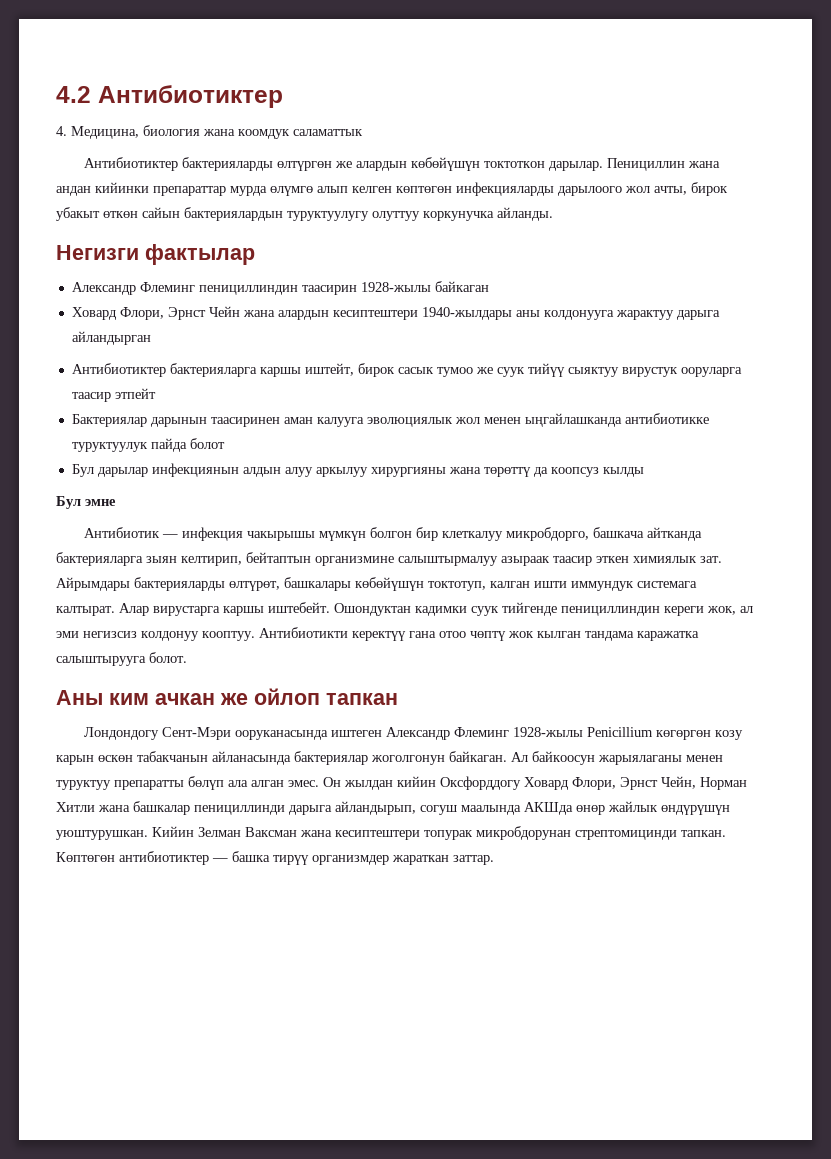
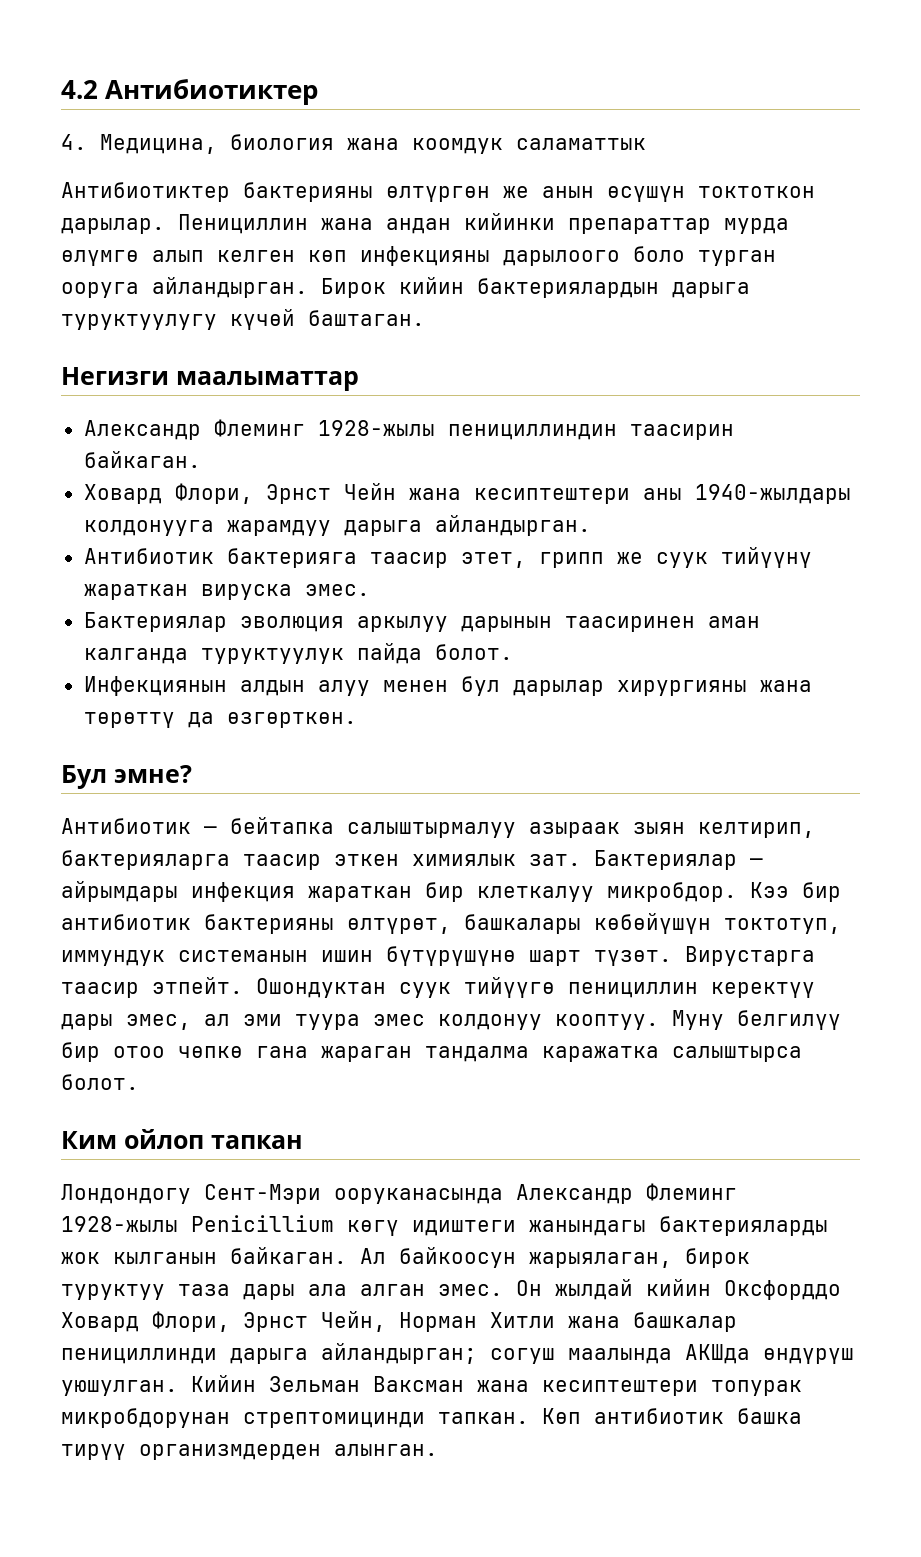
[181,157,273,171] бактерияларды -> [243,182,373,202] бактерияны
[355,157,480,171] алардын көбөйүшүн -> [542,186,685,202] анын өсүшүн
[396,182,728,196] [56,207,553,221] көптөгөн инфекцияларды дарылоого жол ачты, бирок убакыт өткөн сайын бактериялардын туруктуулугу олуттуу коркунучка айланды. -> [308,246,776,266] [61,277,750,298] [61,309,425,330] көп инфекцияны дарылоого боло турган ооруга айландырган. Бирок кийин бактериялардын дарыга туруктуулугу күчөй баштаган.
[145,244,255,265] [71,282,195,295] фактылар // Александр Флеминг -> [176,371,359,391] [83,419,435,440] маалыматтар // Александр Флеминг 1928-жылы
[360,281,489,292] 1928-жылы байкаган -> [83,451,201,468] байкаган.
[277,307,720,320] [71,331,151,345] [71,363,742,377] [71,388,156,402] [71,414,147,427] алардын кесиптештери 1940-жылдары аны колдонууга жарактуу дарыга айландырган // Антибиотиктер бактерияларга каршы иштейт, бирок сасык тумоо же суук тийүү сыяктуу вирустук ооруларга таасир этпейт // Бактериялар -> [473,484,851,504] [83,515,591,536] [83,547,812,568] [83,584,370,600] [83,612,448,632] кесиптештери аны 1940-жылдары колдонууга жарамдуу дарыга айландырган. // Антибиотик бактерияга таасир этет, грипп же суук тийүүнү жараткан вируска эмес. // Бактериялар эволюция аркылуу
[316,413,709,427] [71,438,225,452] [71,463,368,477] калууга эволюциялык жол менен ыңгайлашканда антибиотикке туруктуулук пайда болот // Бул дарылар инфекциянын алдын алуу аркылуу -> [83,643,513,664] [83,676,604,696] калганда туруктуулук пайда болот. // Инфекциянын алдын алуу менен бул дарылар
[550,467,644,477] [56,496,116,509] коопсуз кылды // Бул эмне -> [226,712,357,728] [61,765,192,789] өзгөрткөн. // Бул эмне?
[181,527,702,541] [56,552,722,566] [56,577,697,591] [56,602,753,616] [56,627,699,641] [56,652,187,666] [56,690,248,705] инфекция чакырышы мүмкүн болгон бир клеткалуу микробдорго, башкача айтканда бактерияларга зыян келтирип, бейтаптын организмине салыштырмалуу азыраак таасир эткен химиялык зат. Айрымдары бактерияларды өлтүрөт, башкалары көбөйүшүн токтотуп, калган ишти иммундук системага калтырат. Алар вирустарга каршы иштебейт. Ошондуктан кадимки суук тийгенде пенициллиндин кереги жок, ал эми негизсиз колдонуу кооптуу. Антибиотикти керектүү гана отоо чөптү жок кылган тандама каражатка салыштырууга болот. // Аны ким ачкан же -> [230,817,815,838] [61,850,763,870] [61,881,841,902] [61,913,841,934] [61,946,815,966] [61,977,815,998] [61,1010,841,1030] [61,1042,802,1062] [61,1074,139,1090] [61,1131,117,1149] бейтапка салыштырмалуу азыраак зыян келтирип, бактерияларга таасир эткен химиялык зат. Бактериялар — айрымдары инфекция жараткан бир клеткалуу микробдор. Кээ бир антибиотик бактерияны өлтүрөт, башкалары көбөйүшүн токтотуп, иммундук системанын ишин бүтүрүшүнө шарт түзөт. Вирустарга таасир этпейт. Ошондуктан суук тийүүгө пенициллин керектүү дары эмес, ал эми туура эмес колдонуу кооптуу. Муну белгилүү бир отоо чөпкө гана жараган тандалма каражатка салыштырса болот. // Ким
[330,730,382,737] иштеген -> (503, 1196) none
[655,730,743,740] [56,751,723,765] [56,776,224,790] көгөргөн козу карын өскөн табакчанын айланасында бактериялар жоголгонун байкаган. Ал байкоосун жарыялаганы менен туруктуу препаратты бөлүп -> [347,1216,828,1236] [61,1247,750,1268] [61,1284,295,1300] көгү идиштеги жанындагы бактерияларды жок кылганын байкаган. Ал байкоосун жарыялаган, бирок туруктуу таза дары
[344,776,521,790] жылдан кийин Оксфорддогу -> [555,1279,841,1300] жылдай кийин Оксфорддо
[335,801,416,815] айландырып, -> [321,1343,477,1364] айландырган;
[576,801,730,815] [56,826,241,840] өнөр жайлык өндүрүшүн уюштурушкан. Кийин Зелман -> [763,1348,854,1364] [61,1375,360,1396] өндүрүш уюшулган. Кийин Зельман
[56,851,494,865] Көптөгөн антибиотиктер — башка тирүү организмдер жараткан заттар. -> [542,1408,802,1424] [61,1444,438,1460] Көп антибиотик башка тирүү организмдерден алынган.

